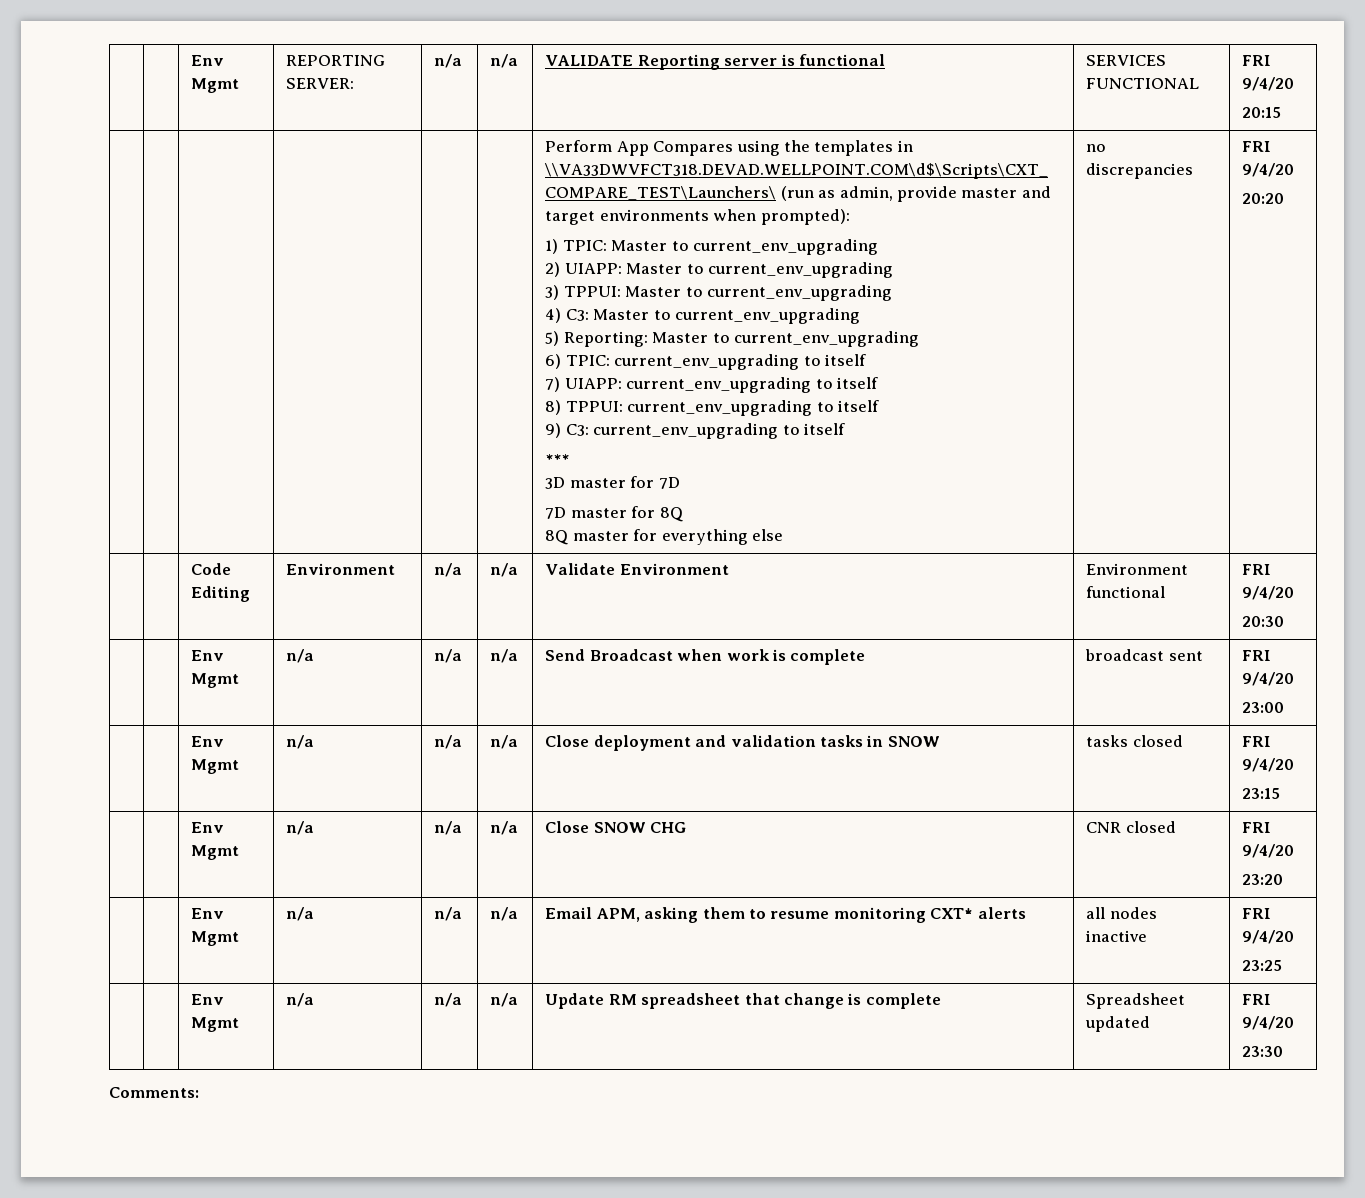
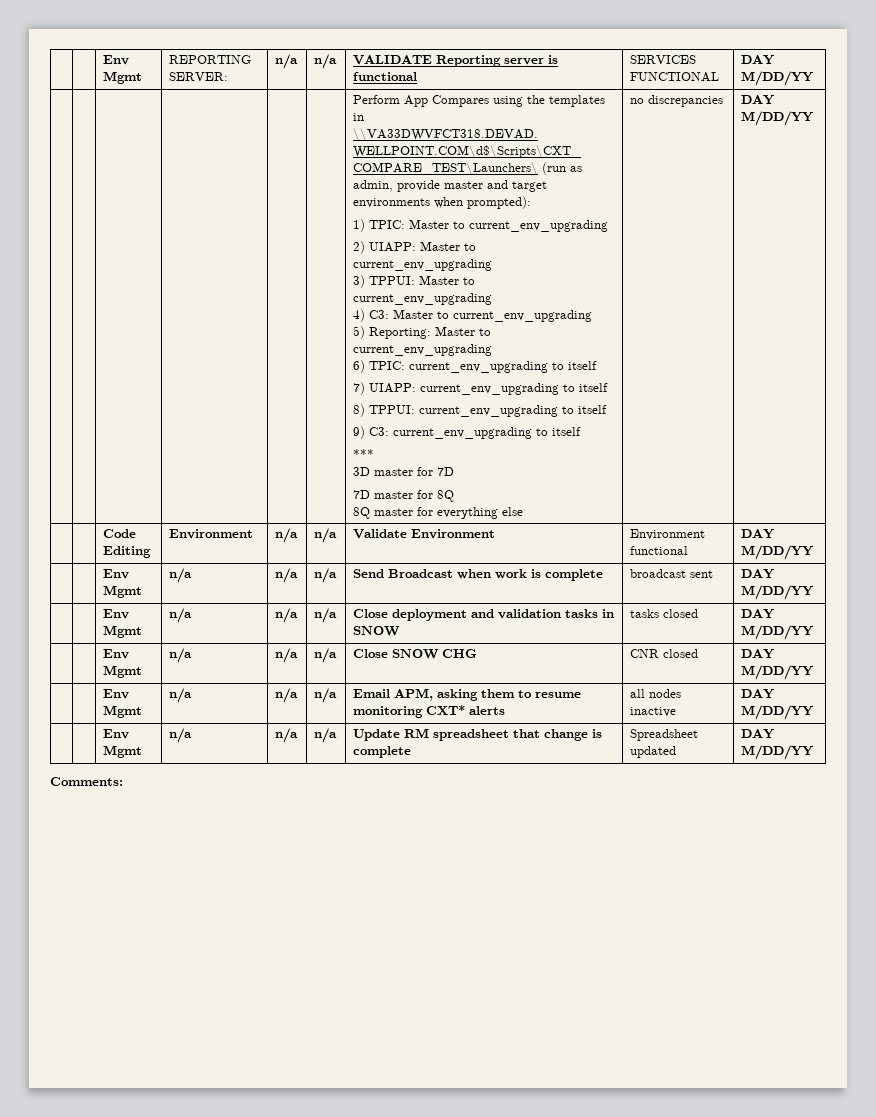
[1242,55,1272,66] [1242,77,1295,91] [1242,107,1282,118] FRI 9/4/20 // 20:15 -> [741,55,776,65] [741,71,815,86] DAY M/DD/YY
[1242,141,1272,152] [1242,163,1295,177] [1242,193,1285,204] FRI 9/4/20 // 20:20 -> [741,95,776,105] [741,111,815,126] DAY M/DD/YY
[1242,564,1272,575] [1242,586,1295,600] [1242,616,1285,627] FRI 9/4/20 // 20:30 -> [741,529,776,539] [741,545,815,560] DAY M/DD/YY
[1242,650,1272,661] [1242,672,1295,686] [1242,702,1285,713] FRI 9/4/20 // 23:00 -> [741,569,776,579] [741,585,815,600] DAY M/DD/YY
[1242,736,1272,747] [1242,758,1295,772] [1242,788,1281,799] FRI 9/4/20 // 23:15 -> [741,609,776,619] [741,625,815,640] DAY M/DD/YY
[1242,822,1272,833] [1242,844,1295,858] [1242,874,1284,885] FRI 9/4/20 // 23:20 -> [741,649,776,659] [741,665,815,680] DAY M/DD/YY
[1242,908,1272,919] [1242,930,1295,944] [1242,960,1283,971] FRI 9/4/20 // 23:25 -> [741,689,776,699] [741,705,815,720] DAY M/DD/YY
[1242,994,1272,1005] [1242,1016,1295,1030] [1242,1046,1284,1057] FRI 9/4/20 // 23:30 -> [741,729,776,739] [741,745,815,760] DAY M/DD/YY

